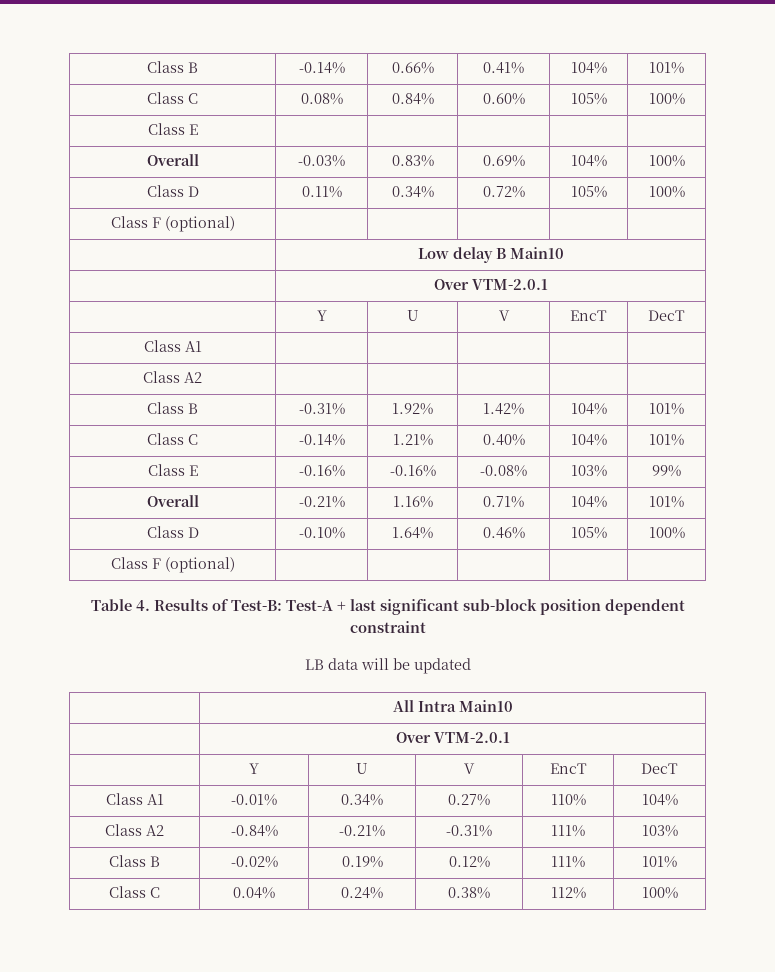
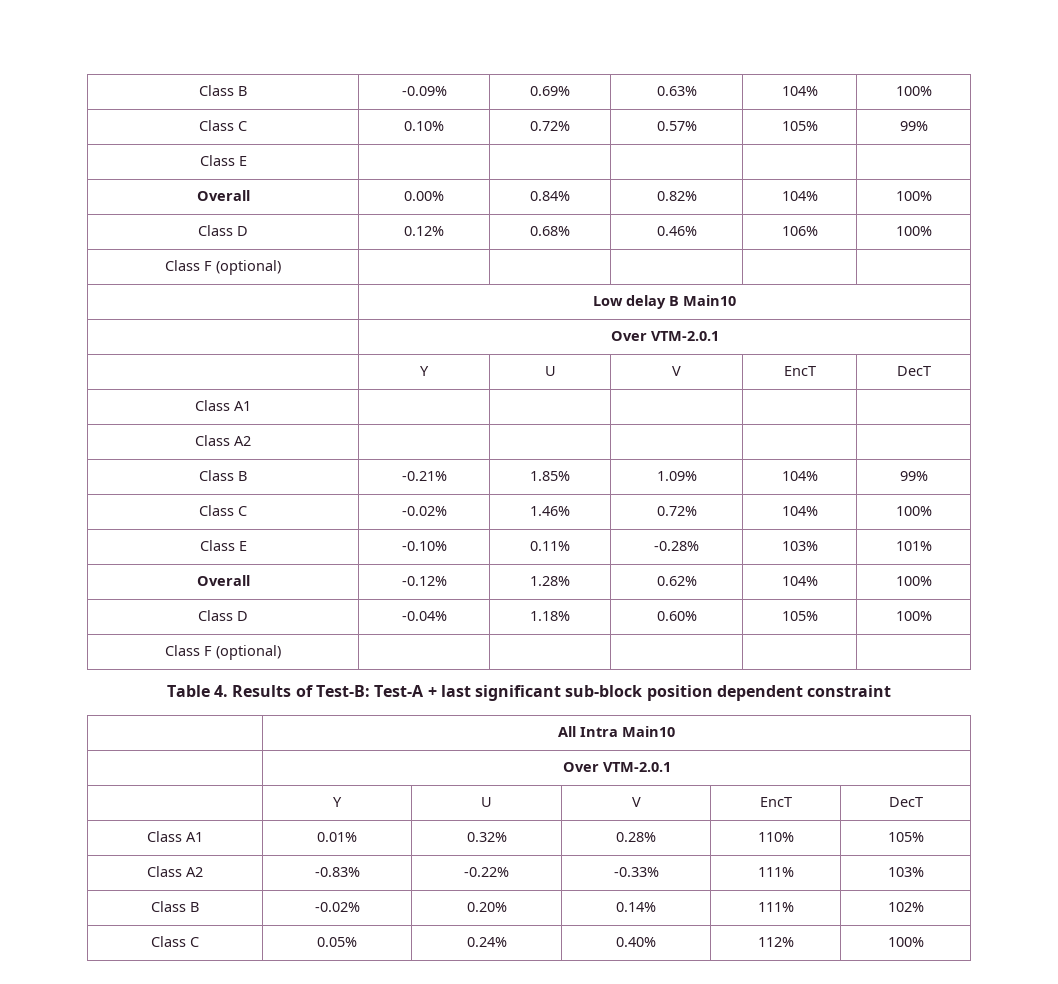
[147,61,198,73] [298,62,345,74] [391,62,434,74] [483,62,524,74] [570,62,607,74] [649,62,684,74] [147,92,198,104] [300,93,343,105] [391,93,434,105] [482,93,525,105] [570,93,607,105] [648,93,685,105] Class B | -0.14% | 0.66% | 0.41% | 104% | 101% // Class C | 0.08% | 0.84% | 0.60% | 105% | 100% -> [199,85,247,96] [401,86,447,96] [530,86,570,96] [656,86,697,96] [781,86,818,96] [895,86,932,96] [199,120,247,131] [404,121,444,131] [530,121,570,131] [656,121,697,131] [781,121,818,131] [899,121,928,131] Class B | -0.09% | 0.69% | 0.63% | 104% | 100% // Class C | 0.10% | 0.72% | 0.57% | 105% | 99%
[298,155,345,167] [391,155,434,167] [482,155,525,167] [570,155,607,167] [648,155,685,167] [146,185,199,197] [301,186,342,198] [391,186,434,198] [482,186,525,198] [570,186,607,198] -0.03% | 0.83% | 0.69% | 104% | 100% // Class D | 0.11% | 0.34% | 0.72% | 105% -> [404,191,444,201] [530,191,570,201] [656,191,697,201] [781,191,818,201] [895,191,932,201] [198,225,248,236] [404,226,444,236] [530,226,570,236] [656,226,697,236] [781,226,818,236] 0.00% | 0.84% | 0.82% | 104% | 100% // Class D | 0.12% | 0.68% | 0.46% | 106%
[298,403,345,415] [392,403,433,415] [483,403,524,415] [570,403,607,415] [649,403,684,415] [147,433,198,445] [298,434,345,446] [392,434,433,446] [482,434,525,446] [570,434,607,446] [649,434,684,446] [147,464,198,476] [298,465,345,477] [389,465,436,477] [480,465,527,477] -0.31% | 1.92% | 1.42% | 104% | 101% // Class C | -0.14% | 1.21% | 0.40% | 104% | 101% // Class E | -0.16% | -0.16% | -0.08% -> [401,471,447,481] [530,471,570,481] [656,471,697,481] [781,471,818,481] [899,471,928,481] [199,505,247,516] [401,506,447,516] [530,506,570,516] [656,506,697,516] [781,506,818,516] [895,506,932,516] [199,540,247,551] [401,541,447,551] [530,541,570,551] [654,541,699,551] -0.21% | 1.85% | 1.09% | 104% | 99% // Class C | -0.02% | 1.46% | 0.72% | 104% | 100% // Class E | -0.10% | 0.11% | -0.28%
[652,465,681,477] [146,495,199,507] [298,496,345,508] [392,496,433,508] [483,496,524,508] [570,496,607,508] [649,496,684,508] [146,526,199,538] [298,527,345,539] [392,527,433,539] [482,527,525,539] 99% // Overall | -0.21% | 1.16% | 0.71% | 104% | 101% // Class D | -0.10% | 1.64% | 0.46% -> [895,541,932,551] [196,575,250,586] [401,576,447,586] [530,576,570,586] [656,576,697,586] [781,576,818,586] [895,576,932,586] [198,610,248,621] [401,611,447,621] [530,611,570,621] [656,611,697,621] 101% // Overall | -0.12% | 1.28% | 0.62% | 104% | 100% // Class D | -0.04% | 1.18% | 0.60%
[304,658,471,674] // LB data will be updated -> (892, 691) none
[231,794,277,806] [341,794,383,806] [448,794,490,806] -0.01% | 0.34% | 0.27% -> [317,832,357,842] [466,832,507,842] [616,832,656,842] 0.01% | 0.32% | 0.28%
[641,794,678,806] [105,824,164,836] [230,825,278,837] [339,825,385,837] [446,825,492,837] 104% // Class A2 | -0.84% | -0.21% | -0.31% -> [887,832,924,842] [147,866,203,877] [314,867,360,877] [464,867,509,877] [613,867,659,877] 105% // Class A2 | -0.83% | -0.22% | -0.33%
[341,856,383,868] [448,856,490,868] [551,856,585,868] [642,856,677,868] [109,886,160,898] [233,887,275,899] 0.19% | 0.12% | 111% | 101% // Class C | 0.04% -> [466,902,507,912] [616,902,656,912] [757,902,794,912] [887,902,924,912] [151,936,199,947] [317,937,357,947] 0.20% | 0.14% | 111% | 102% // Class C | 0.05%
[448,887,490,899] 0.38% -> [616,937,656,947] 0.40%

